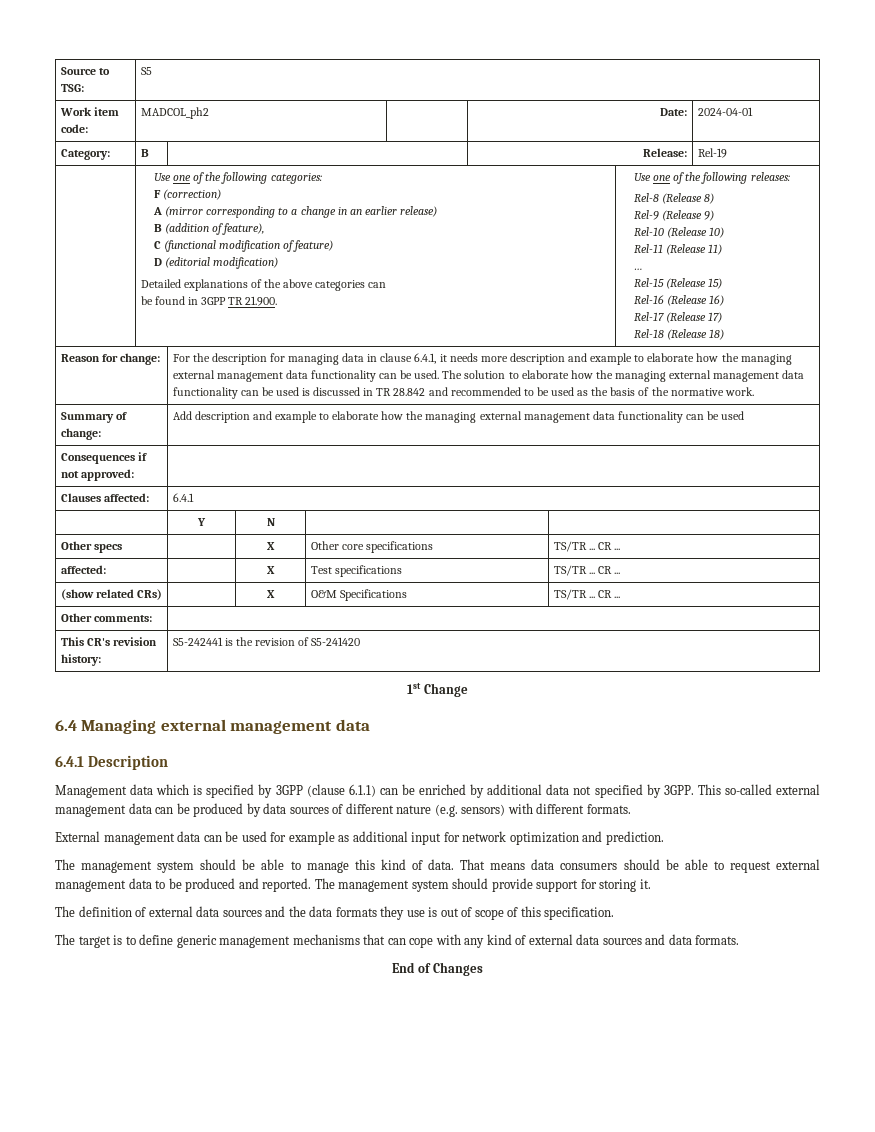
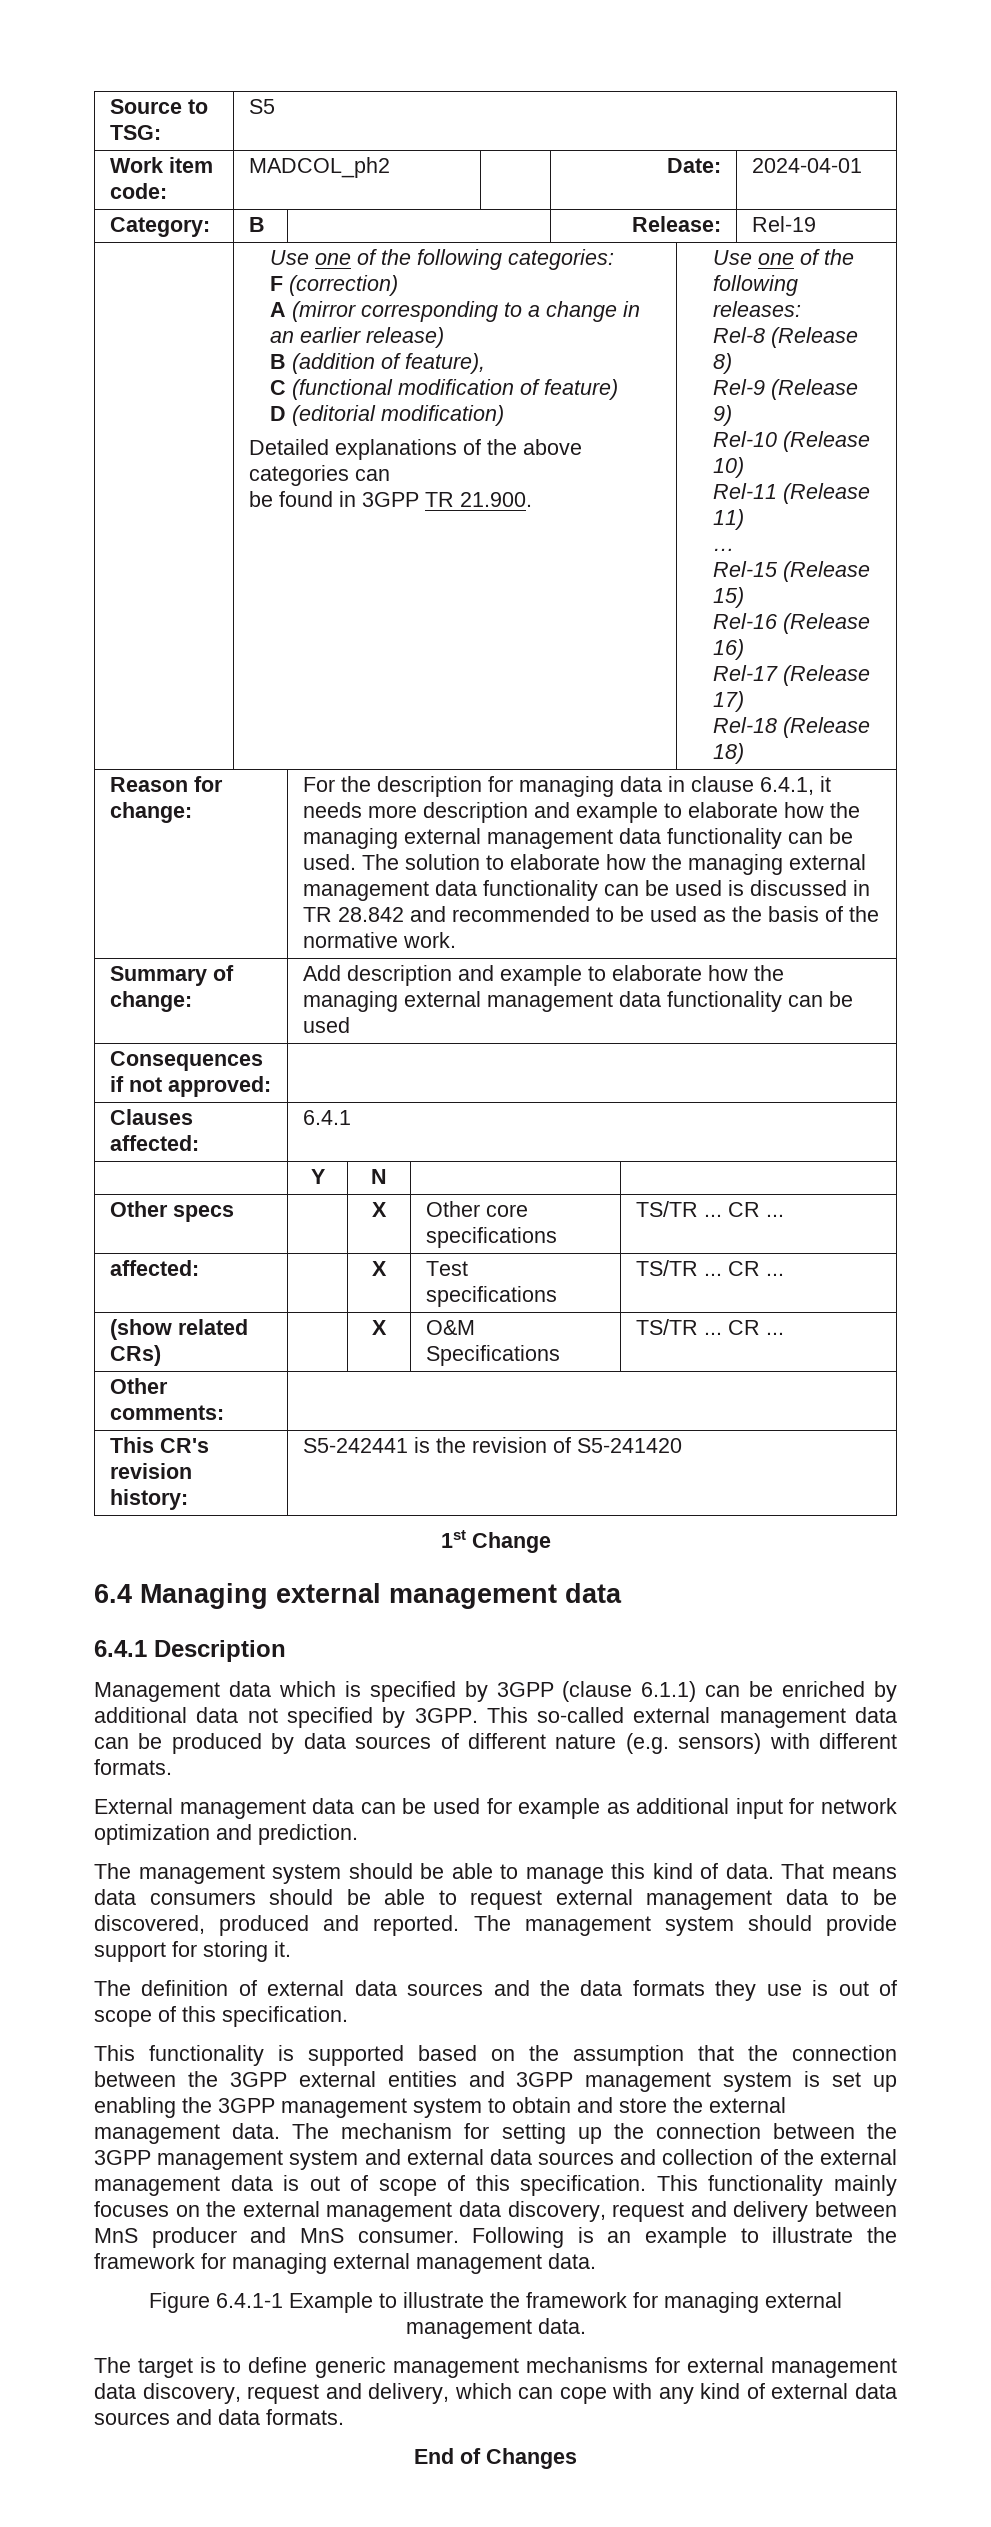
(182, 883) none -> [94,1915,205,1934] discovered,
(615, 913) none -> [94,2045,897,2066] [94,2071,897,2092] [94,2097,786,2118] [94,2123,898,2144] [94,2149,897,2170] [94,2175,897,2196] [94,2201,898,2222] [94,2227,897,2248] [94,2253,596,2274] [149,2292,842,2313] [405,2318,586,2339] // This functionality is supported based on the assumption that the connection between the 3GPP external entities and 3GPP management system is set up enabling the 3GPP management system to obtain and store the external management data. The mechanism for setting up the connection between the 3GPP management system and external data sources and collection of the external management data is out of scope of this specification. This functionality mainly focuses on the external management data discovery, request and delivery between MnS producer and MnS consumer. Following is an example to illustrate the framework for managing external management data. // Figure 6.4.1-1 Example to illustrate the framework for managing external management data.
[363,934,386,945] that -> [654,2357,898,2378] [94,2383,512,2404] for external management data discovery, request and delivery, which

